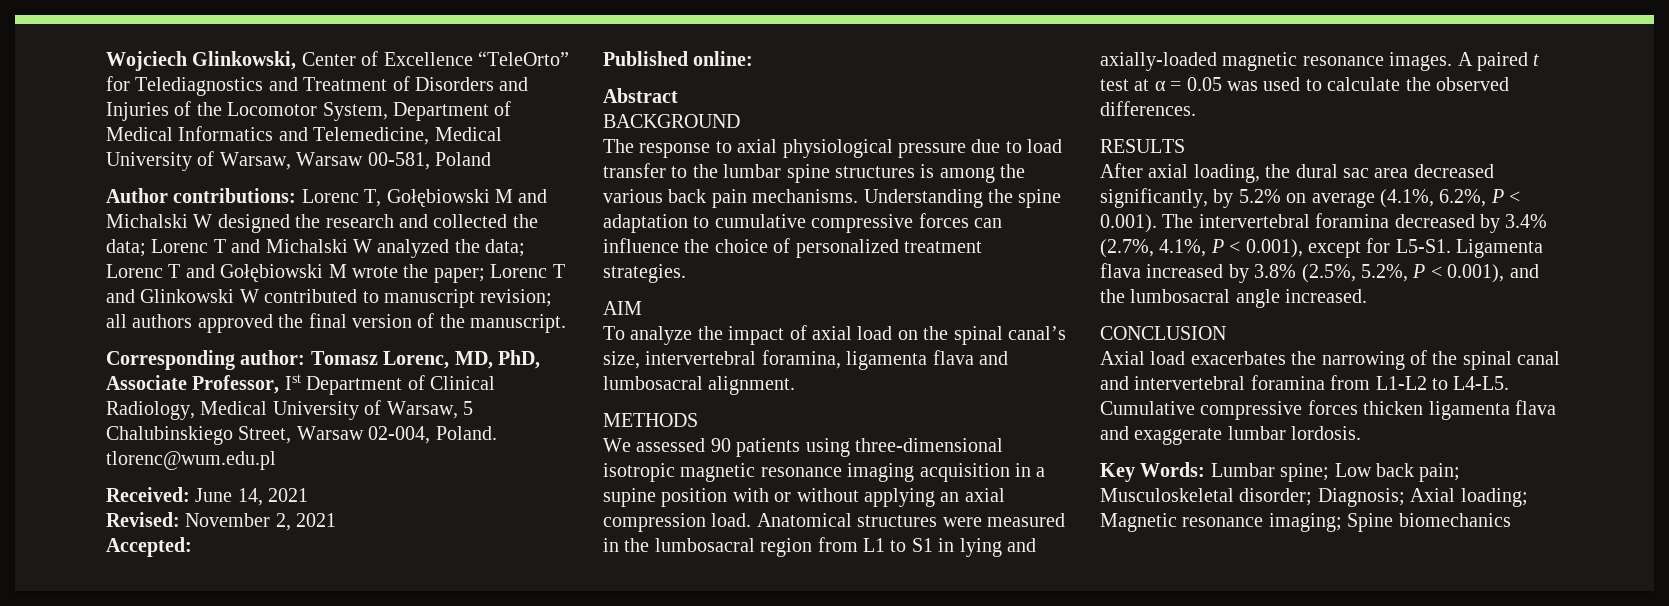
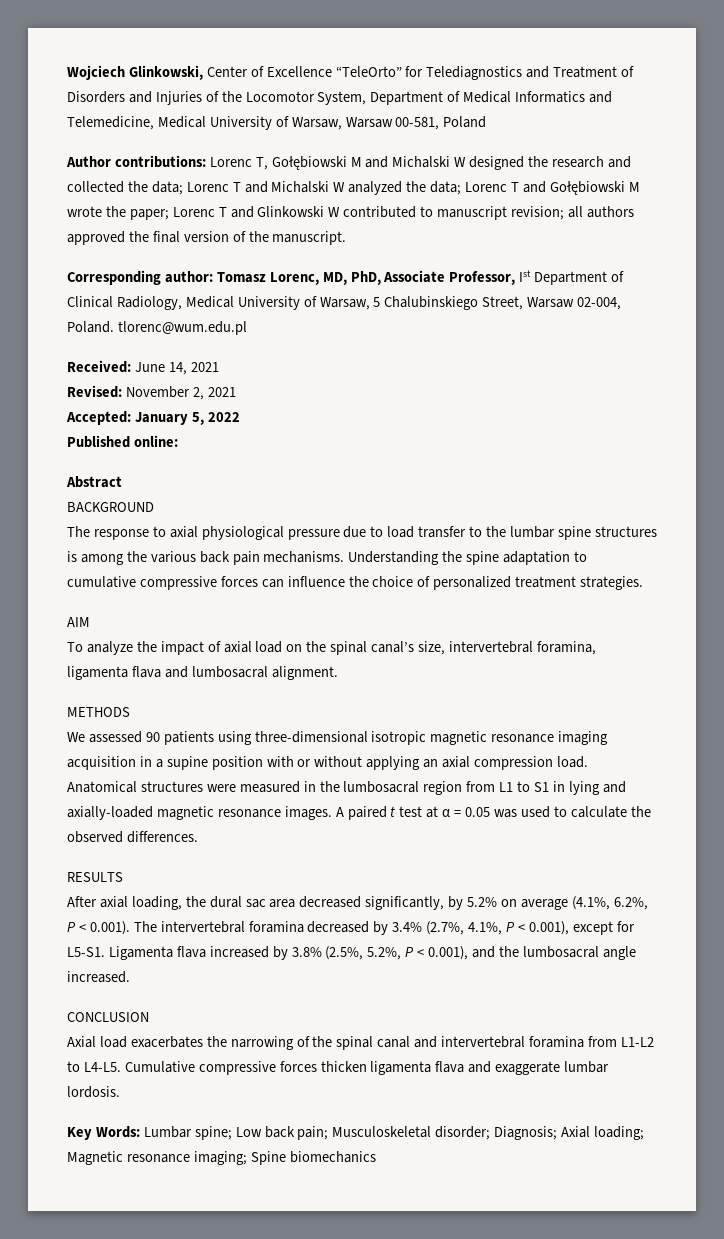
(192, 547) none -> [134,412,240,425] January 5, 2022

